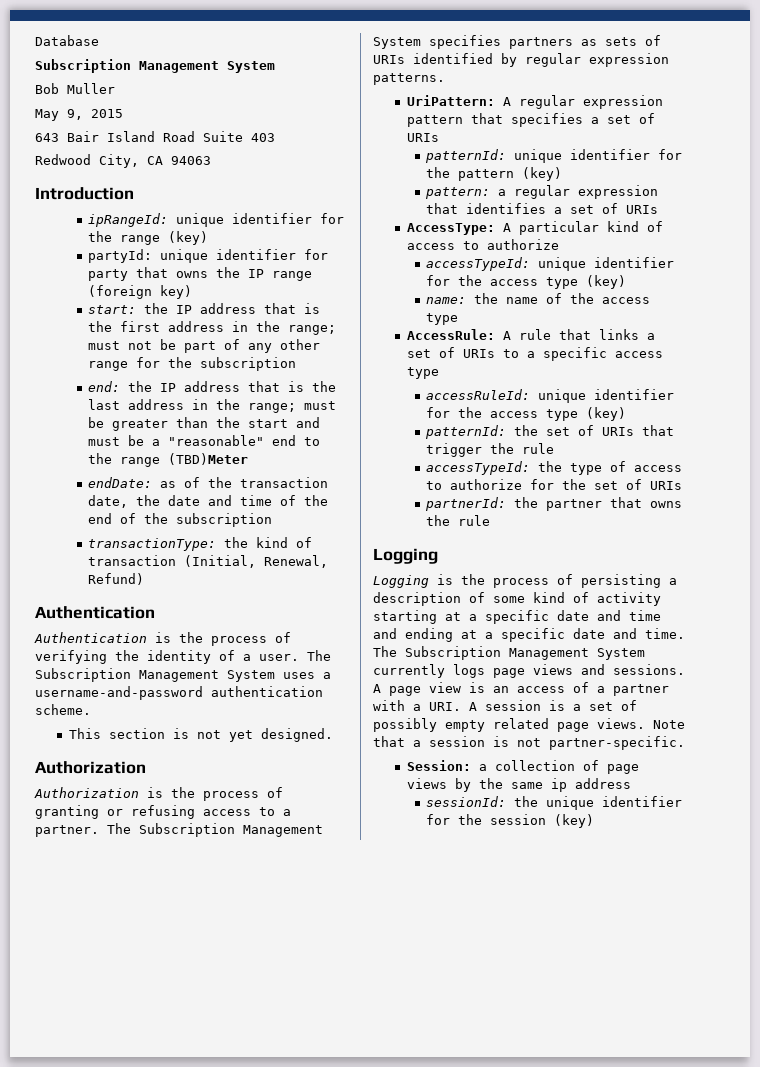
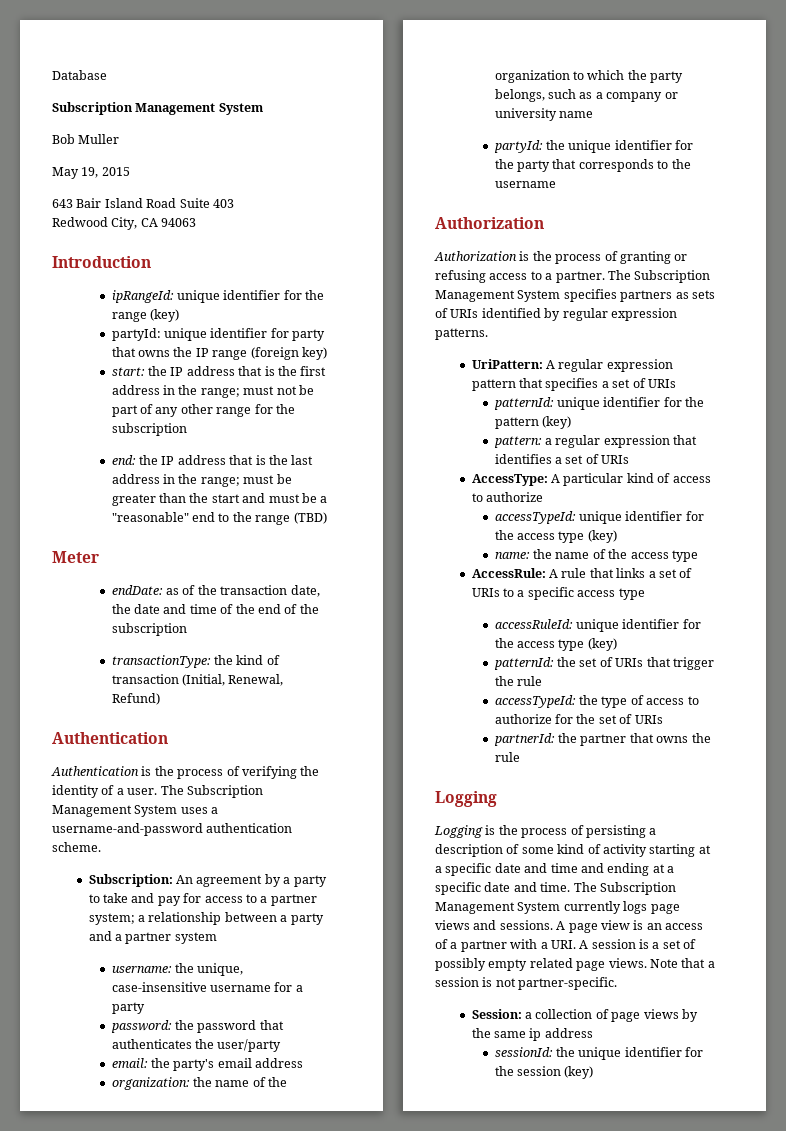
[67,109,83,120] 9, -> [81,167,99,178] 19,
[168,453,249,465] (TBD)Meter -> [293,512,327,524] [52,551,99,563] (TBD) // Meter
[68,728,333,742] This section is not yet designed. -> [88,874,327,887] [88,893,317,906] [88,912,324,925] [88,931,217,944] [111,963,244,976] [111,982,303,992] [111,1002,145,1014] [110,1020,284,1033] [111,1039,282,1052] [111,1058,304,1071] [111,1077,288,1090] [494,70,684,83] [494,89,678,102] [494,108,594,121] [493,140,694,153] [494,159,691,172] [494,181,556,188] Subscription: An agreement by a party to take and pay for access to a partner system; a relationship between a party and a partner system // username: the unique, case-insensitive username for a party // password: the password that authenticates the user/party // email: the party's email address // organization: the name of the organization to which the party belongs, such as a company or university name // partyId: the unique identifier for the party that corresponds to the username

